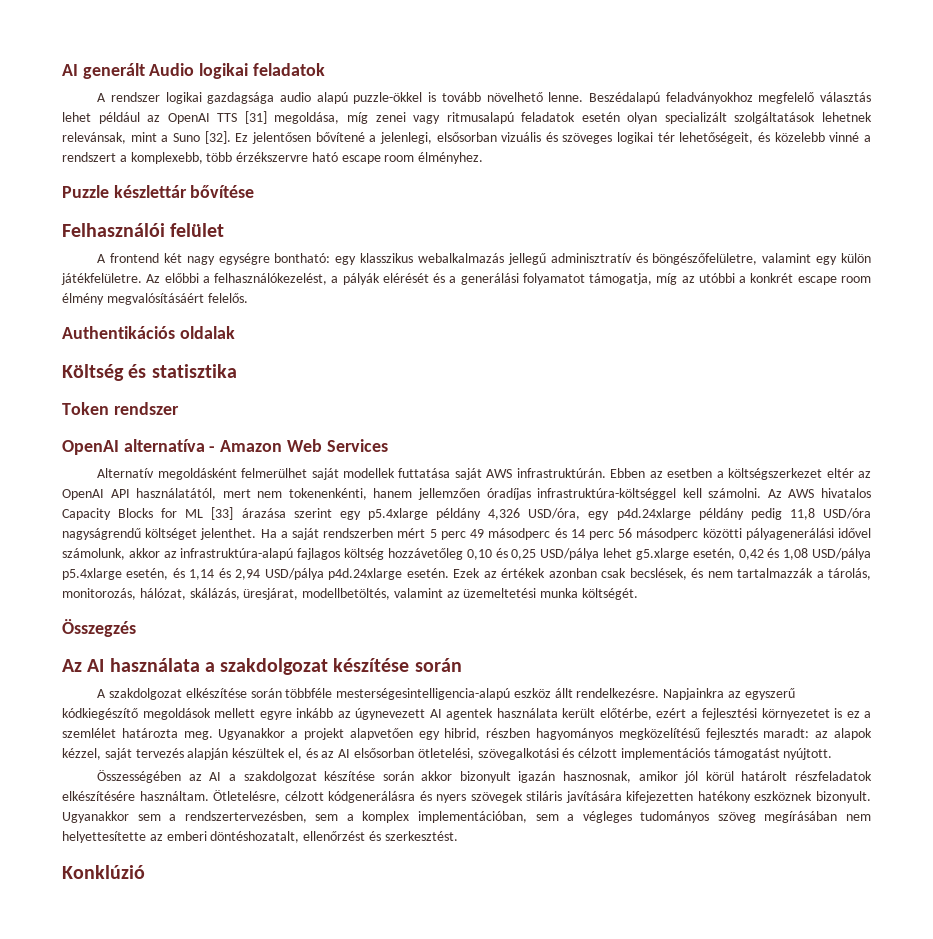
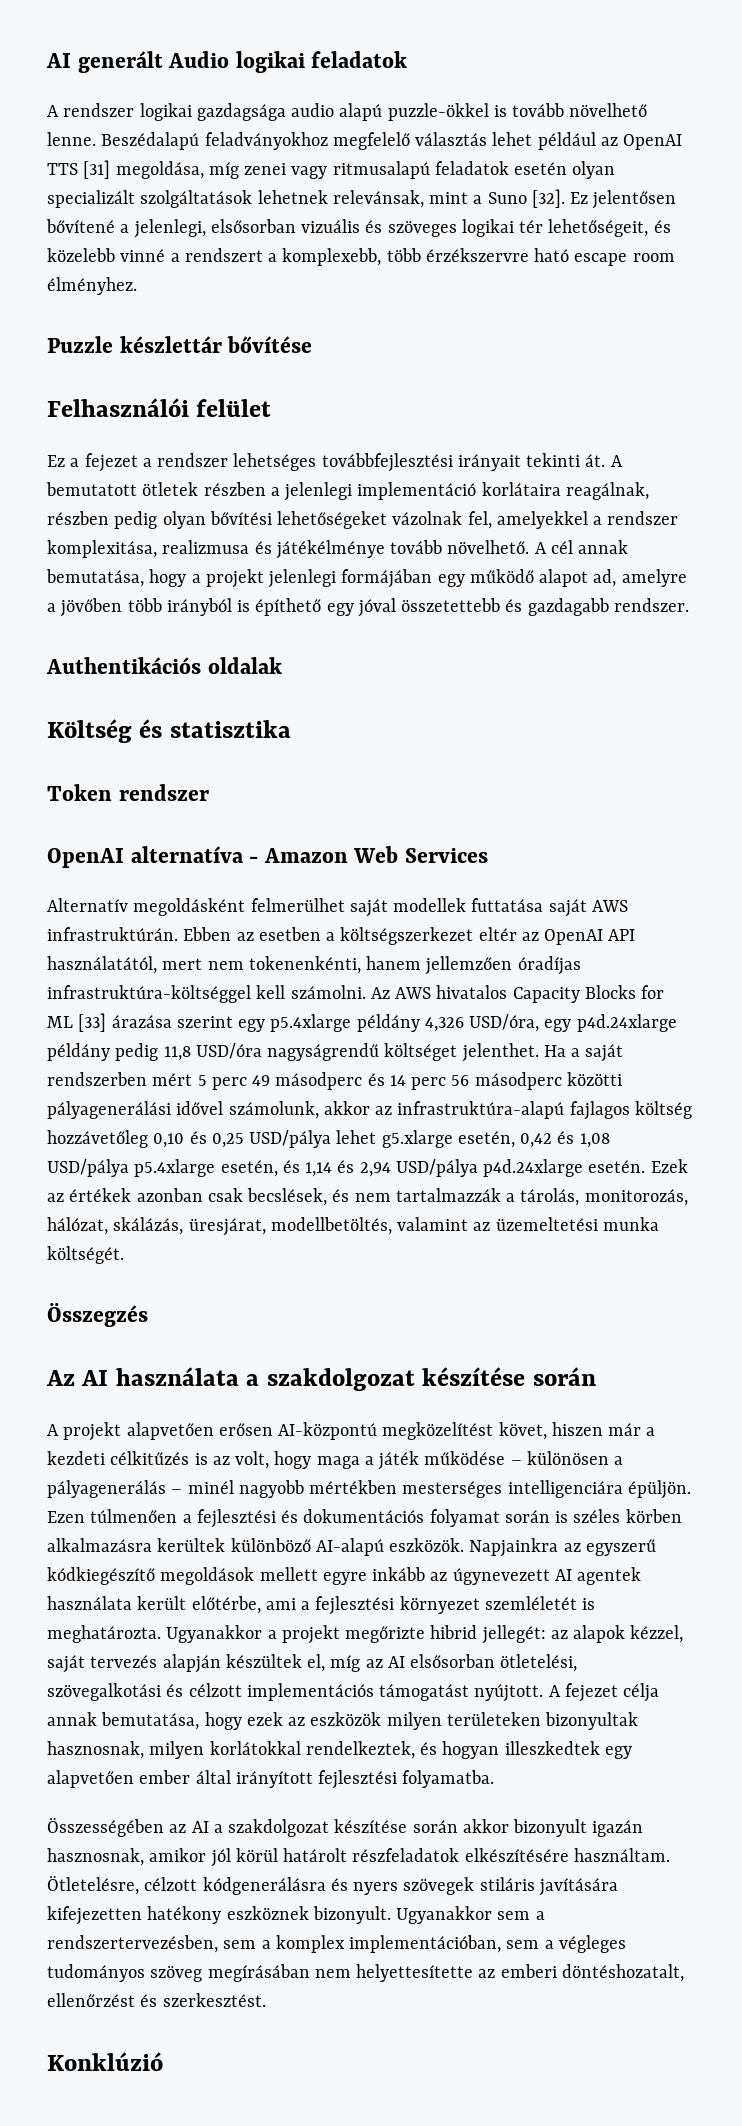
[97,253,872,265] [61,273,872,285] [62,293,248,305] A frontend két nagy egységre bontható: egy klasszikus webalkalmazás jellegű adminisztratív és böngészőfelületre, valamint egy külön játékfelületre. Az előbbi a felhasználókezelést, a pályák elérését és a generálási folyamatot támogatja, míg az utóbbi a konkrét escape room élmény megvalósításáért felelős. -> [47,453,623,472] [46,482,649,501] [47,511,679,529] [47,540,629,559] [46,569,687,588] [47,598,689,617] Ez a fejezet a rendszer lehetséges továbbfejlesztési irányait tekinti át. A bemutatott ötletek részben a jelenlegi implementáció korlátaira reagálnak, részben pedig olyan bővítési lehetőségeket vázolnak fel, amelyekkel a rendszer komplexitása, realizmusa és játékélménye tovább növelhető. A cél annak bemutatása, hogy a projekt jelenlegi formájában egy működő alapot ad, amelyre a jövőben több irányból is építhető egy jóval összetettebb és gazdagabb rendszer.
[108,688,660,700] szakdolgozat elkészítése során többféle mesterségesintelligencia-alapú eszköz állt rendelkezésre. -> [63,1422,656,1441] [47,1451,624,1470] [47,1480,691,1499] [47,1509,682,1528] [47,1538,465,1556] projekt alapvetően erősen AI-központú megközelítést követ, hiszen már a kezdeti célkitűzés is az volt, hogy maga a játék működése – különösen a pályagenerálás – minél nagyobb mértékben mesterséges intelligenciára épüljön. Ezen túlmenően a fejlesztési és dokumentációs folyamat során is széles körben alkalmazásra kerültek különböző AI-alapú eszközök.
[656,708,871,720] [62,728,810,740] ezért a fejlesztési környezetet is ez a szemlélet határozta meg. Ugyanakkor a projekt alapvetően egy hibrid, részben hagyományos megközelítésű fejlesztés maradt: -> [265,1596,596,1615] [47,1625,546,1644] ami a fejlesztési környezet szemléletét is meghatározta. Ugyanakkor a projekt megőrizte hibrid jellegét:
[305,748,318,758] és -> [330,1655,361,1672] míg
(833, 754) none -> [548,1683,660,1702] [47,1712,639,1730] [47,1741,632,1759] [47,1770,495,1789] A fejezet célja annak bemutatása, hogy ezek az eszközök milyen területeken bizonyultak hasznosnak, milyen korlátokkal rendelkeztek, és hogyan illeszkedtek egy alapvetően ember által irányított fejlesztési folyamatba.

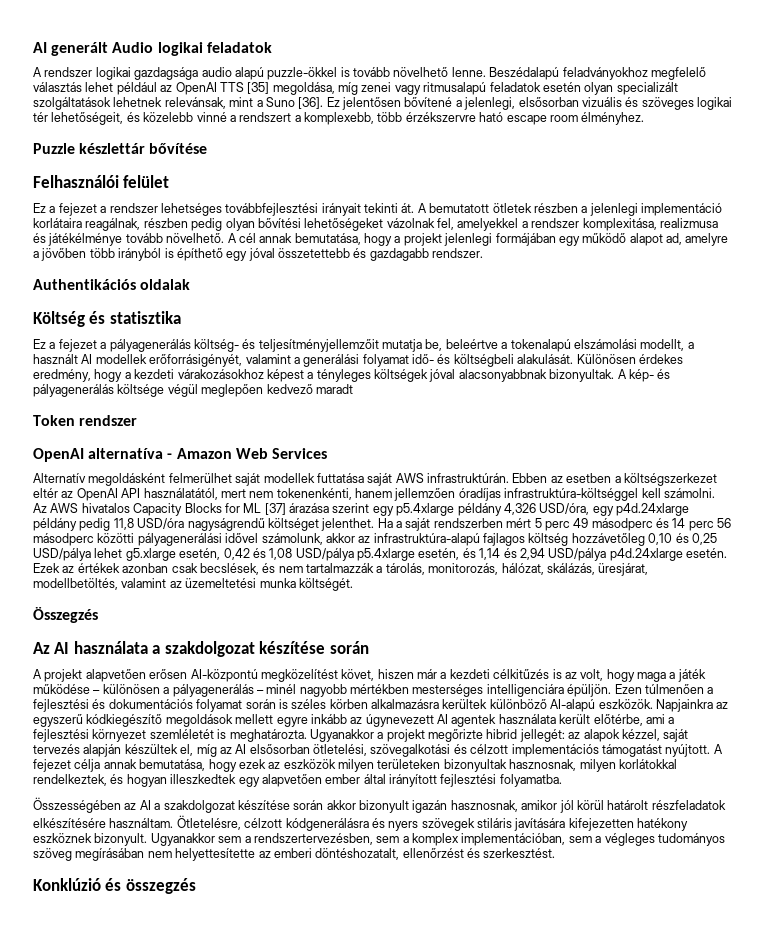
[83,160,111,179] [31] -> [247,82,270,94] [35]
[531,189,565,208] [32]. -> [298,97,324,109] [36].
(291, 729) none -> [33,339,694,352] [33,354,683,367] [33,369,671,382] [33,384,353,397] // Ez a fejezet a pályagenerálás költség- és teljesítményjellemzőit mutatja be, beleértve a tokenalapú elszámolási modellt, a használt AI modellek erőforrásigényét, valamint a generálási folyamat idő- és költségbeli alakulását. Különösen érdekes eredmény, hogy a kezdeti várakozásokhoz képest a tényleges költségek jóval alacsonyabbnak bizonyultak. A kép- és pályagenerálás költsége végül meglepően kedvező maradt
[78,1013,107,1032] [33] -> [264,503,286,515] [37]
(163, 2061) none -> [105,878,196,894] és összegzés

